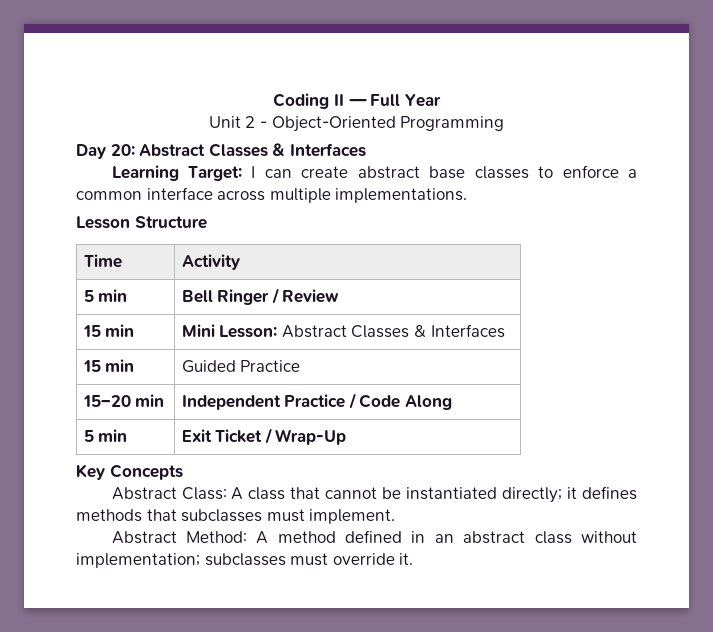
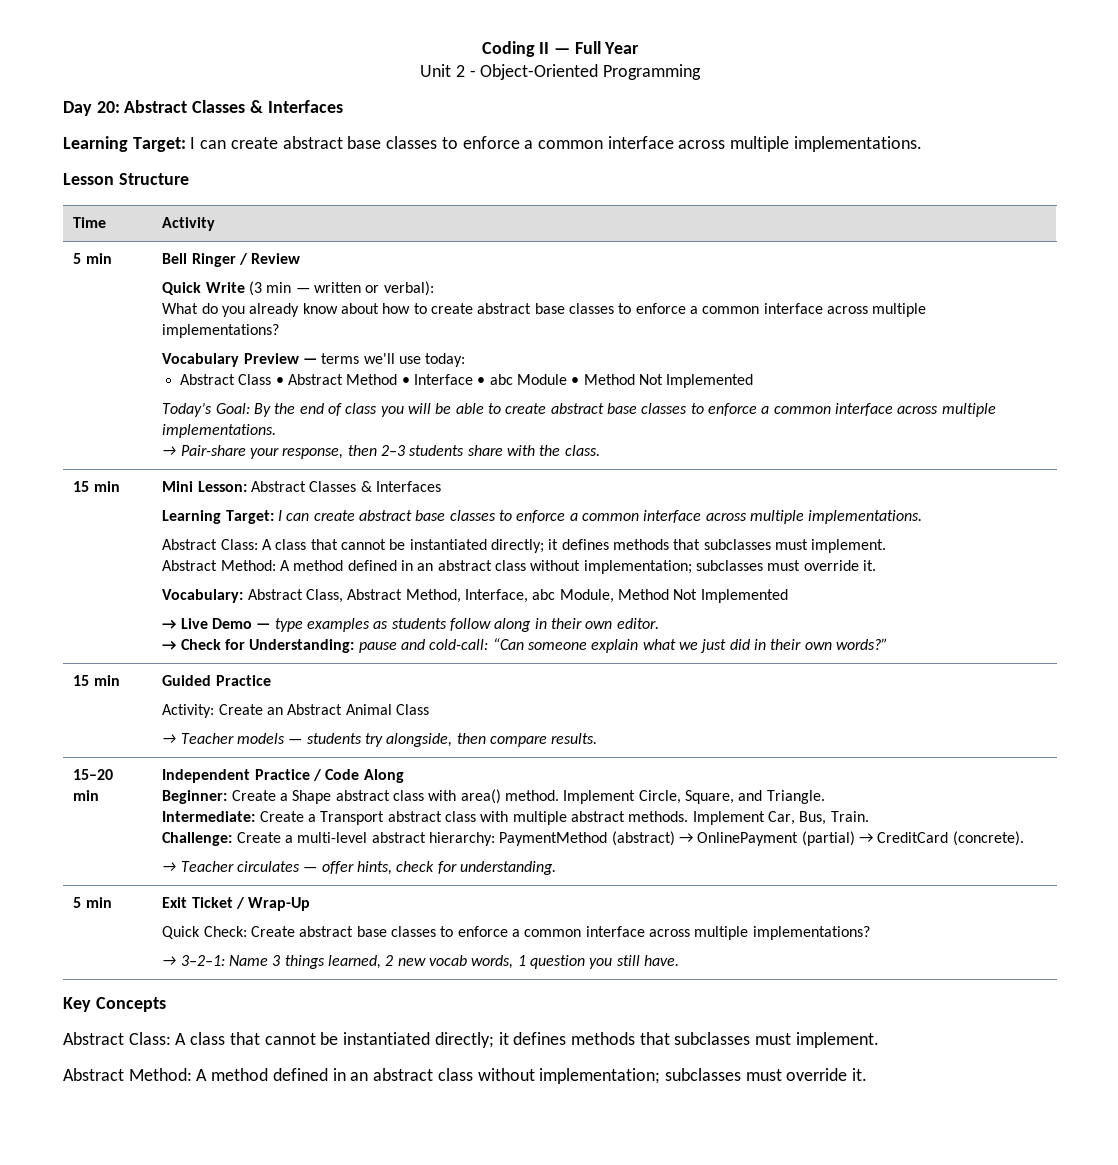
(340, 296) none -> [162,281,434,296] [162,303,927,317] [162,324,280,338] [162,353,466,367] [180,374,754,388] [162,402,996,417] [162,424,277,438] [162,445,600,459] // Quick Write (3 min — written or verbal): // What do you already know about how to create abstract base classes to enforce a common interface across multiple implementations? // Vocabulary Preview — terms we'll use today: // Abstract Class • Abstract Method • Interface • abc Module • Method Not Implemented // Today’s Goal: By the end of class you will be able to create abstract base classes to enforce a common interface across multiple implementations. // → Pair-share your response, then 2–3 students share with the class.
[82,359,135,372] [181,360,301,373] // 15 min | Guided Practice -> [162,510,923,524] [162,539,887,553] [162,560,876,574] [162,589,788,603] [162,618,659,632] [162,638,888,653] [73,675,120,686] [162,675,271,686] [162,704,430,718] [162,733,598,747] // Learning Target: I can create abstract base classes to enforce a common interface across multiple implementations. // Abstract Class: A class that cannot be instantiated directly; it defines methods that subclasses must implement. // Abstract Method: A method defined in an abstract class without implementation; subclasses must override it. // Vocabulary: Abstract Class, Abstract Method, Interface, abc Module, Method Not Implemented // → Live Demo — type examples as students follow along in their own editor. // → Check for Understanding: pause and cold-call: “Can someone explain what we just did in their own words?” // 15 min | Guided Practice // Activity: Create an Abstract Animal Class // → Teacher models — students try alongside, then compare results.
(453, 402) none -> [162,789,825,804] [162,811,869,825] [162,831,1024,846] [162,861,557,875] // Beginner: Create a Shape abstract class with area() method. Implement Circle, Square, and Triangle. // Intermediate: Create a Transport abstract class with multiple abstract methods. Implement Car, Bus, Train. // Challenge: Create a multi-level abstract hierarchy: PaymentMethod (abstract) → OnlinePayment (partial) → CreditCard (concrete). // → Teacher circulates — offer hints, check for understanding.
(347, 437) none -> [162,926,870,940] [162,955,679,969] // Quick Check: Create abstract base classes to enforce a common interface across multiple implementations? // → 3–2–1: Name 3 things learned, 2 new vocab words, 1 question you still have.

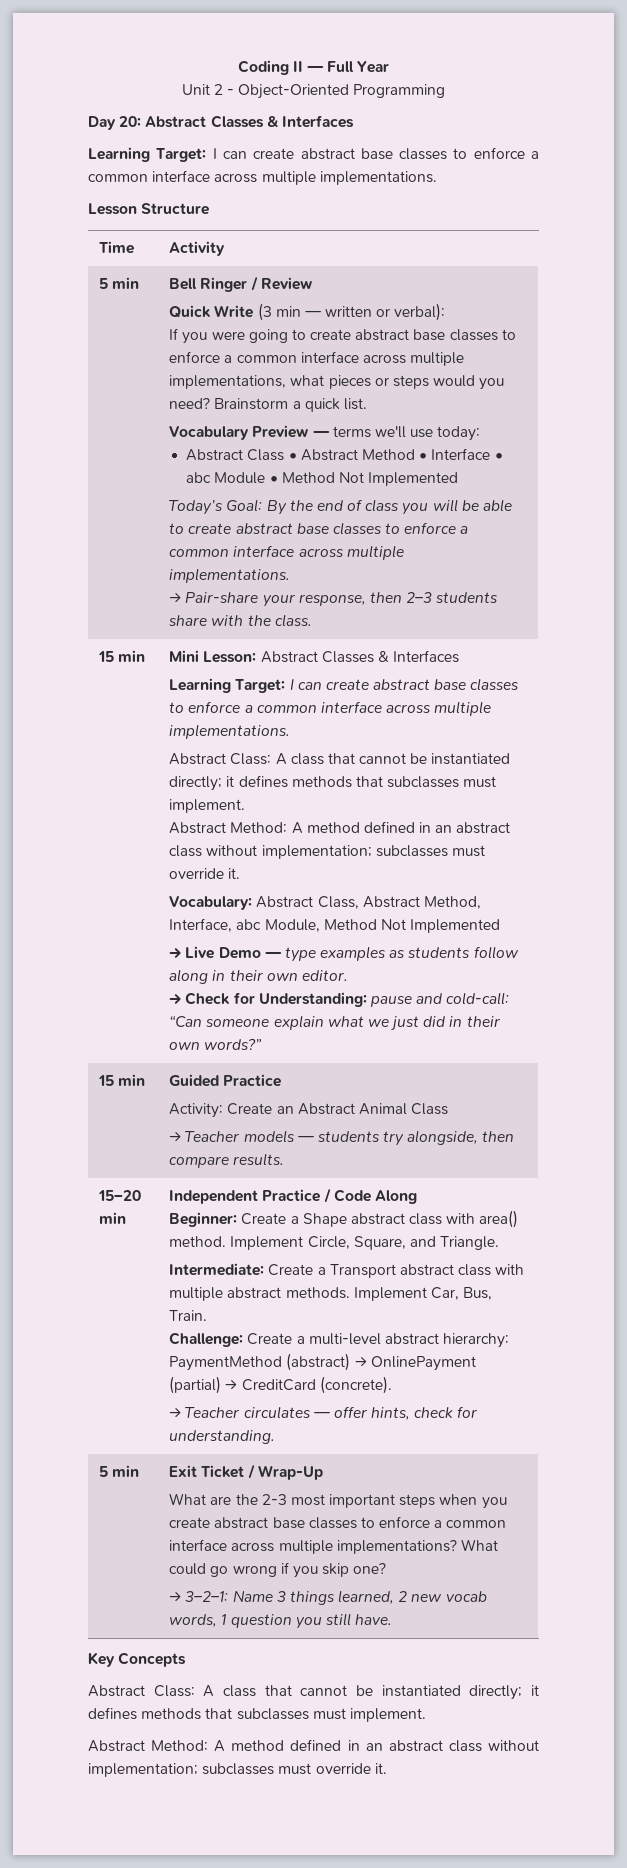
[162,303,411,317] What do you already know about how -> [169,328,288,344] If you were going
[162,324,280,338] implementations? -> [169,375,505,390] [169,398,367,412] implementations, what pieces or steps would you need? Brainstorm a quick list.
[162,926,296,939] Quick Check: Create -> [169,1493,507,1509] [169,1517,211,1528] What are the 2-3 most important steps when you create
(870, 933) none -> [460,1539,498,1551] [169,1562,387,1578] What could go wrong if you skip one?

